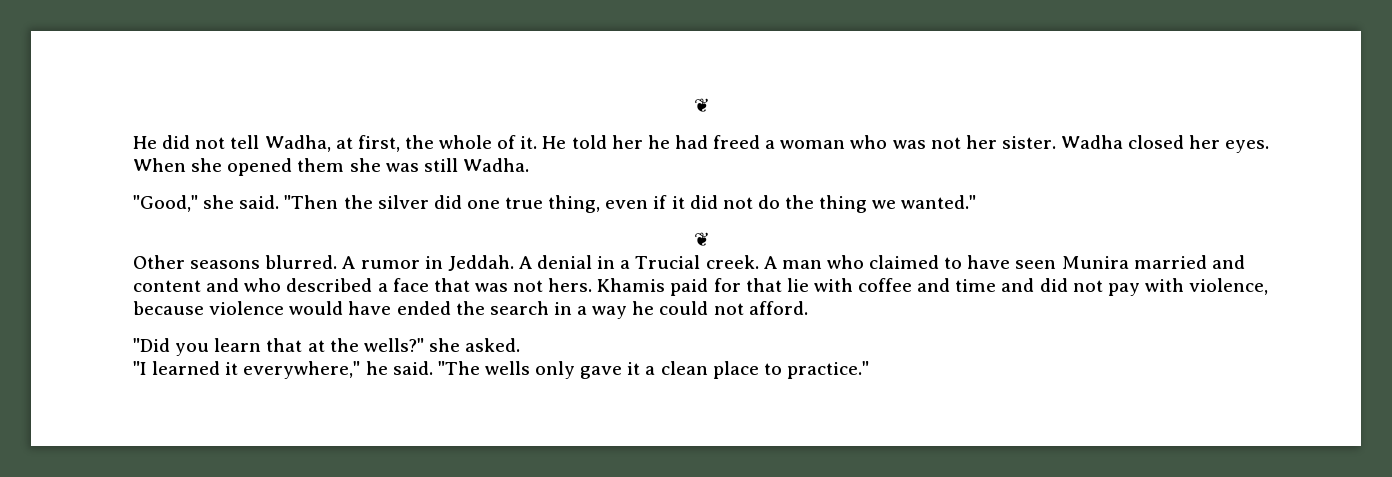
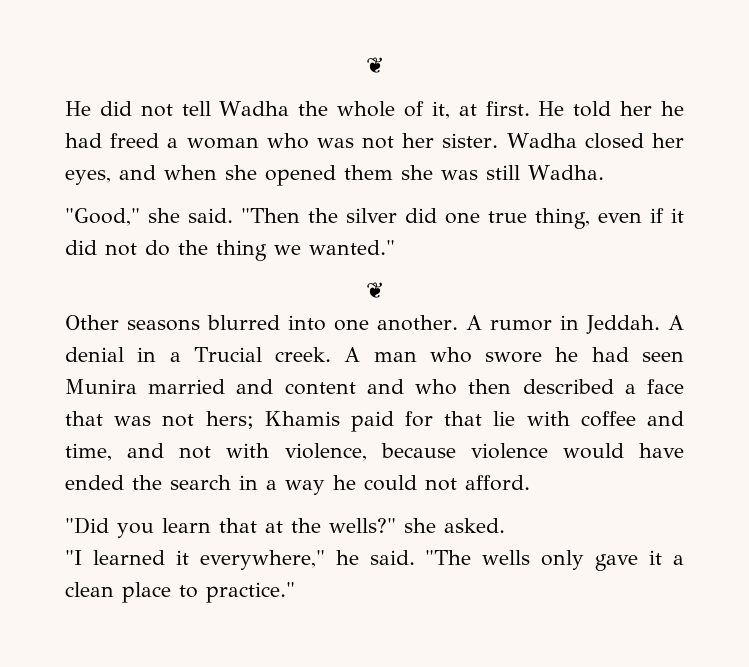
[264,135,538,152] Wadha, at first, the whole of it. -> [219,101,530,119] Wadha the whole of it, at first.
[1225,140,1270,153] [133,158,186,172] eyes. When -> [65,165,217,185] eyes, and when
[265,255,338,269] blurred. -> [207,315,459,331] blurred into one another.
[869,255,1011,269] claimed to have -> [485,347,629,363] swore he had
(282, 285) none -> [468,379,512,394] then
[548,278,593,292] hers. -> [205,411,254,429] hers;
[955,278,1140,296] time and did not pay -> [65,443,212,461] time, and not

